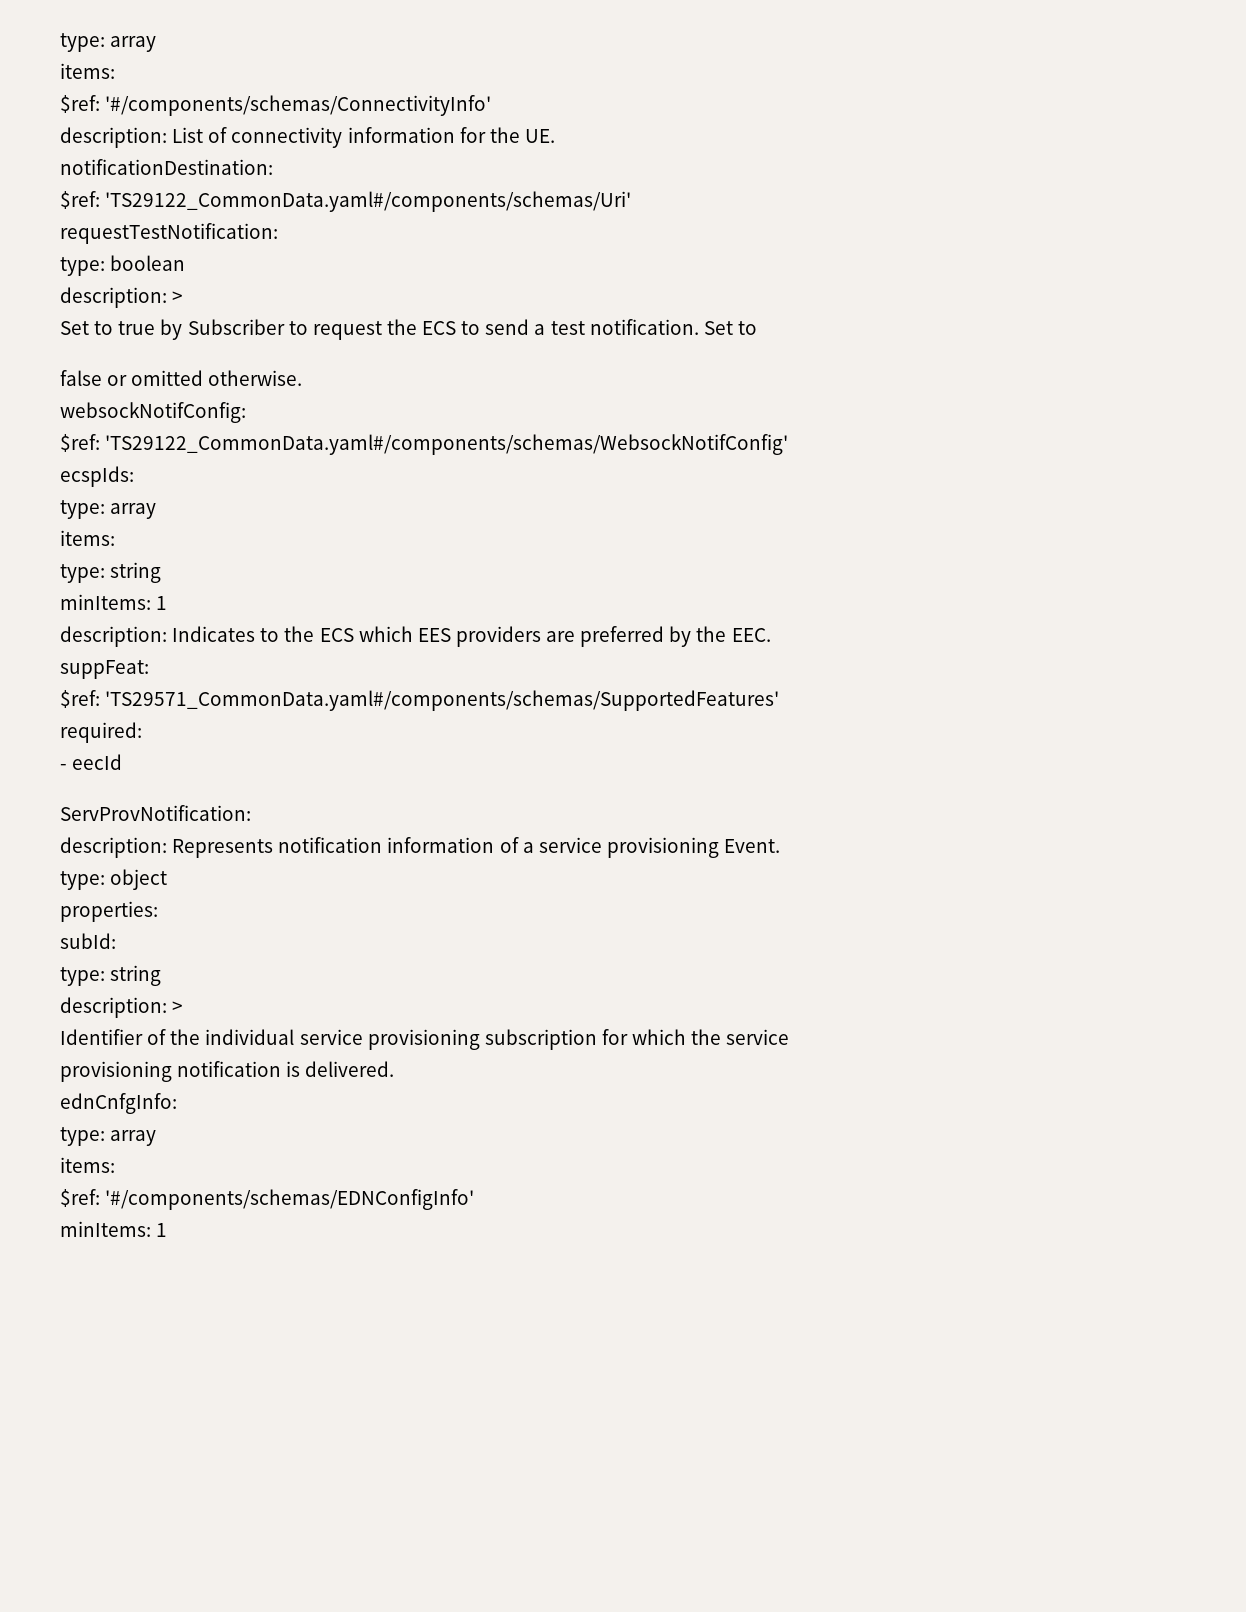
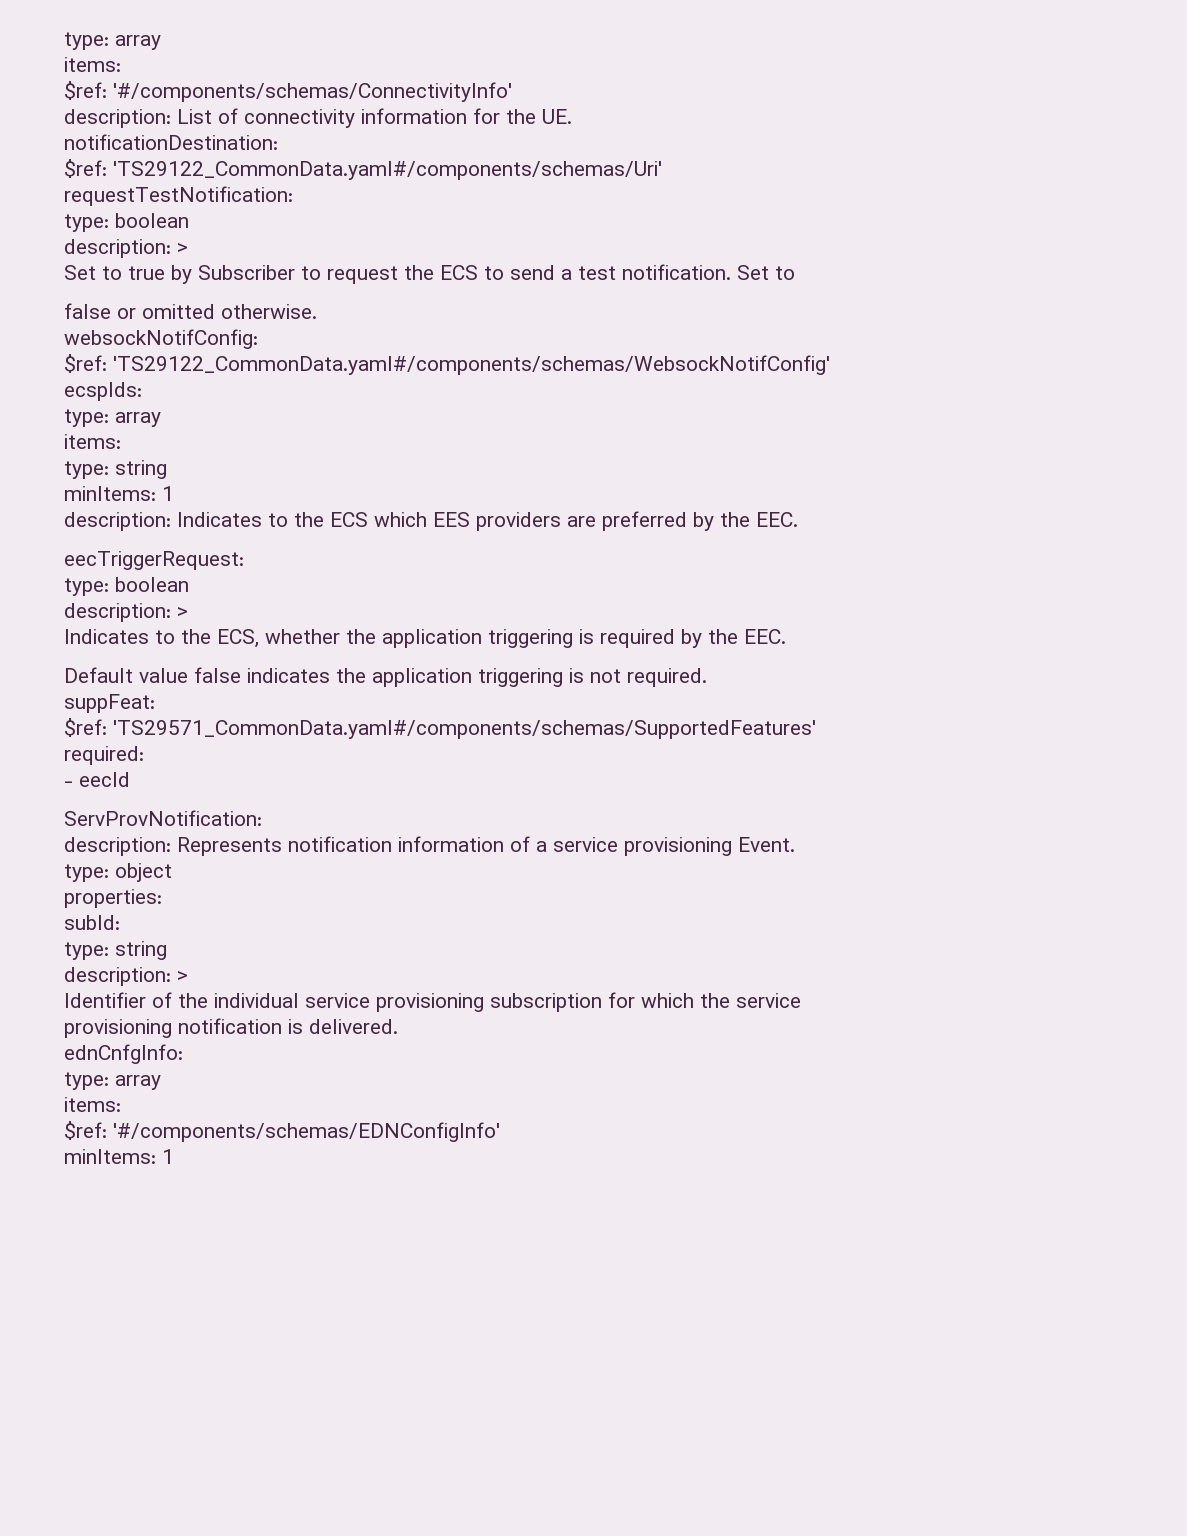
(771, 635) none -> [64,551,244,570] [64,577,189,596] [64,603,188,622] [64,629,786,648] [64,667,707,687] // eecTriggerRequest: // type: boolean // description: > // Indicates to the ECS, whether the application triggering is required by the EEC. // Default value false indicates the application triggering is not required.

